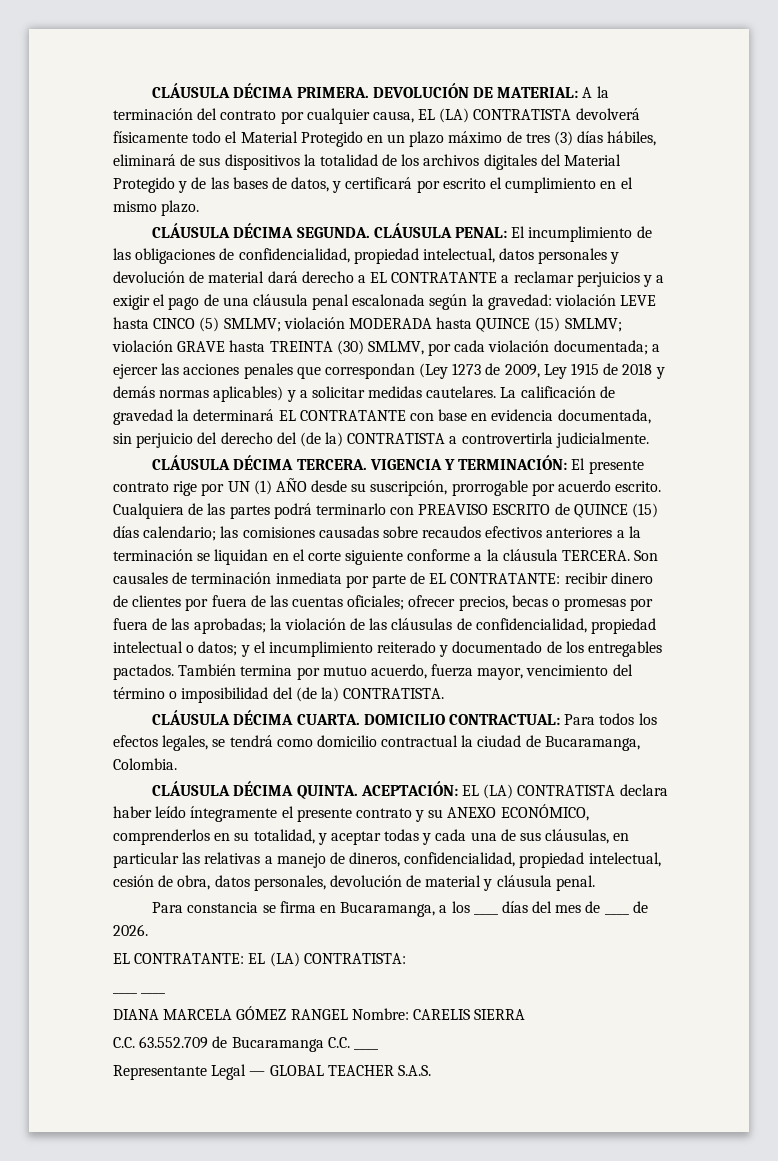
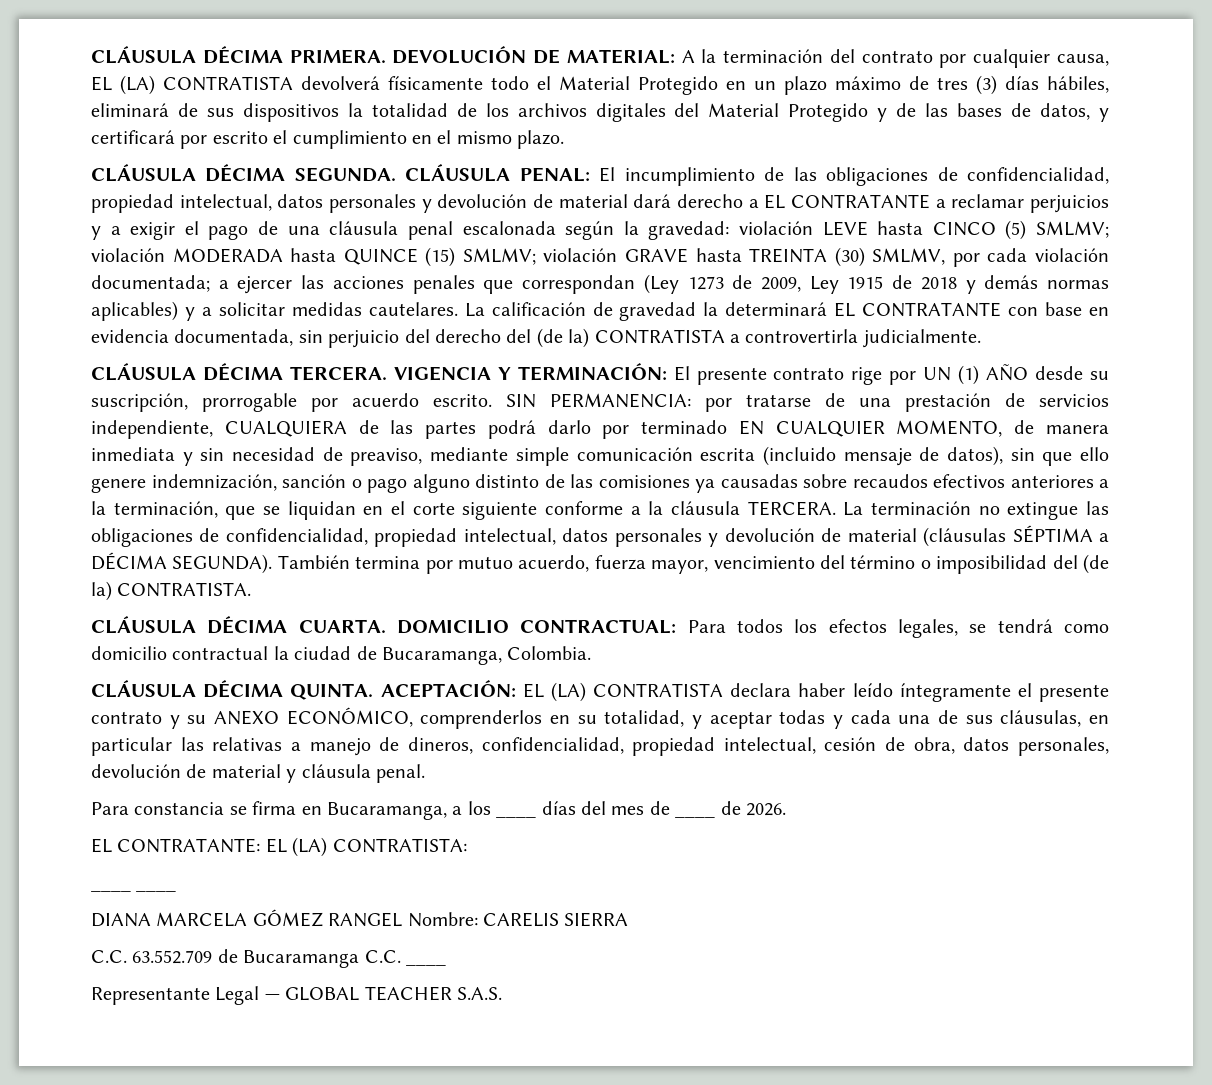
[113,503,659,519] [113,526,217,541] Cualquiera de las partes podrá terminarlo con PREAVISO ESCRITO de QUINCE (15) días calendario; -> [506,393,1109,412] [91,420,1109,439] [91,446,1109,466] [91,474,565,493] SIN PERMANENCIA: por tratarse de una prestación de servicios independiente, CUALQUIERA de las partes podrá darlo por terminado EN CUALQUIER MOMENTO, de manera inmediata y sin necesidad de preaviso, mediante simple comunicación escrita (incluido mensaje de datos), sin que ello genere indemnización, sanción o pago alguno distinto de
(315, 532) none -> [695,479,715,493] ya
[113,549,193,561] terminación -> [113,501,256,520] terminación, que
[634,550,659,561] [113,572,653,588] [113,595,654,611] [113,618,657,634] [113,641,663,657] [113,664,174,680] Son causales de terminación inmediata por parte de EL CONTRATANTE: recibir dinero de clientes por fuera de las cuentas oficiales; ofrecer precios, becas o promesas por fuera de las aprobadas; la violación de las cláusulas de confidencialidad, propiedad intelectual o datos; y el incumplimiento reiterado y documentado de los entregables pactados. -> [843,501,1109,520] [91,525,1109,547] [91,552,273,574] La terminación no extingue las obligaciones de confidencialidad, propiedad intelectual, datos personales y devolución de material (cláusulas SÉPTIMA a DÉCIMA SEGUNDA).

